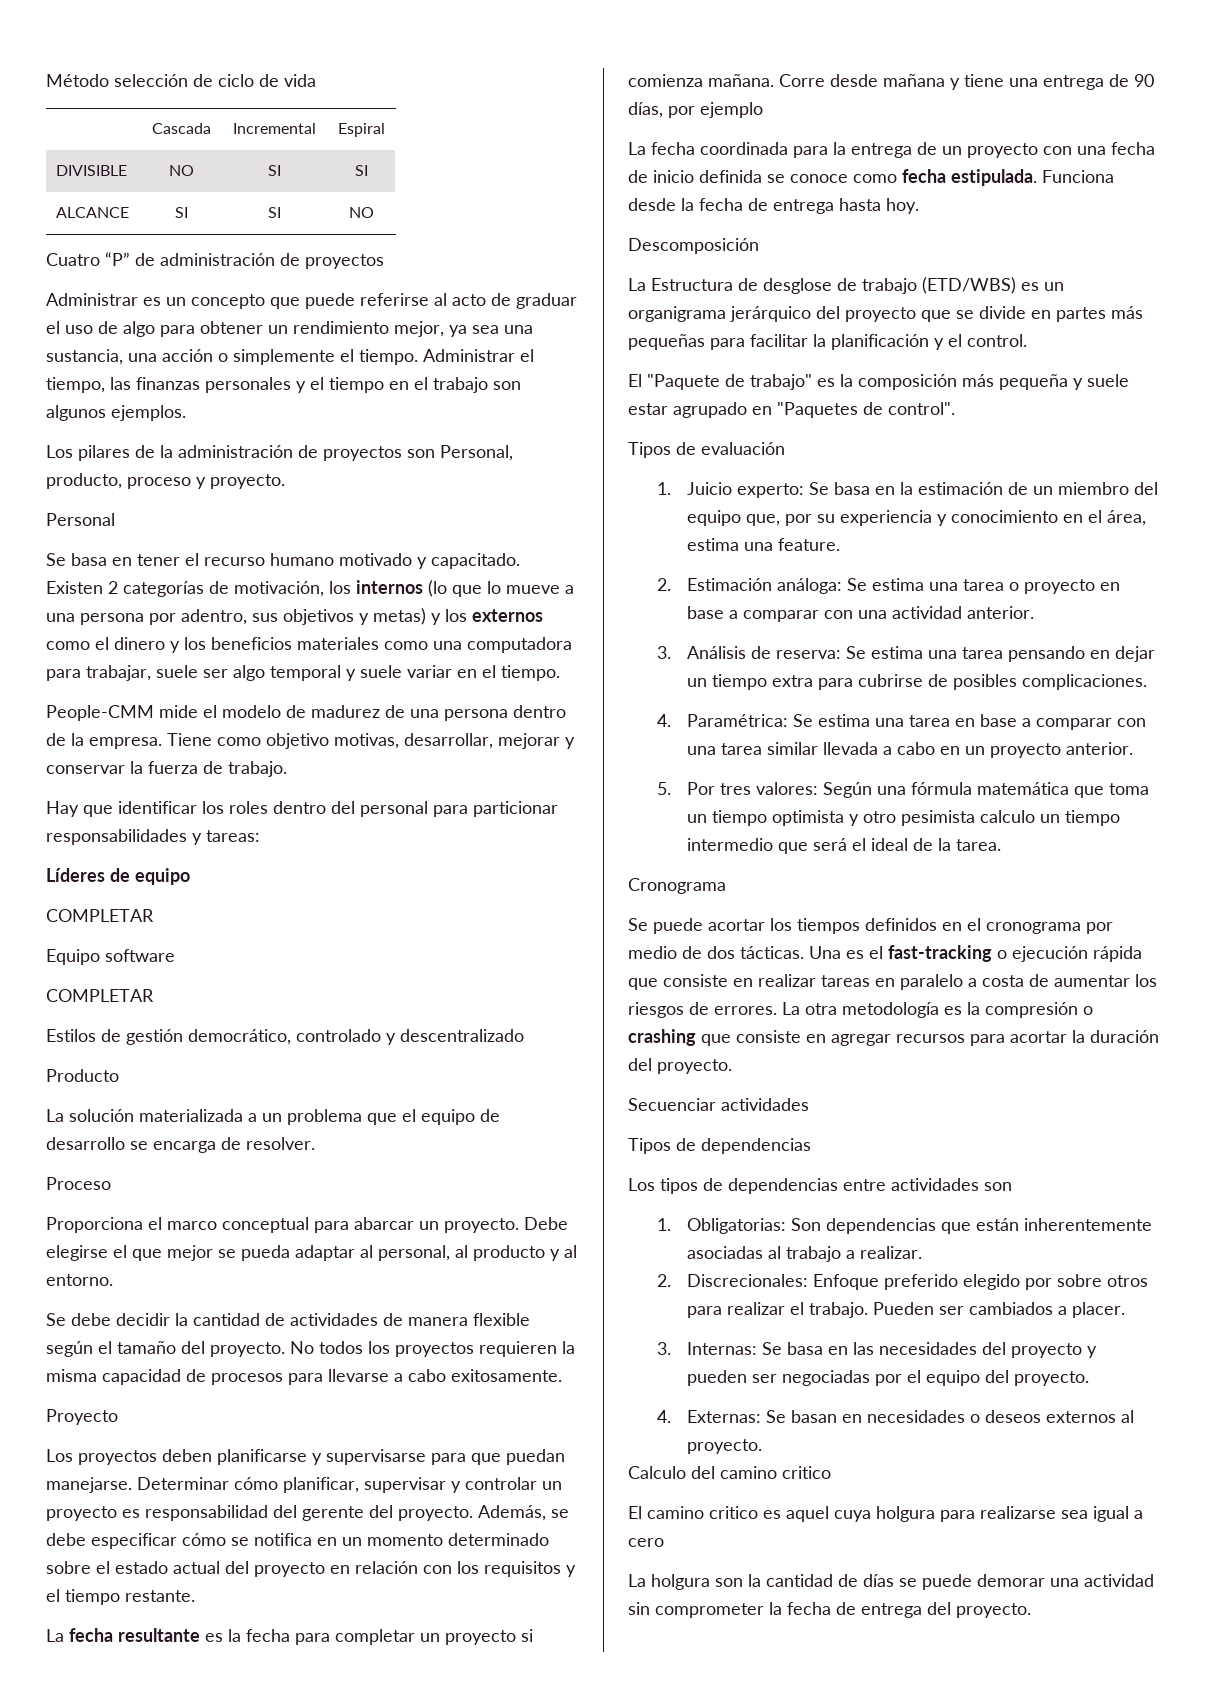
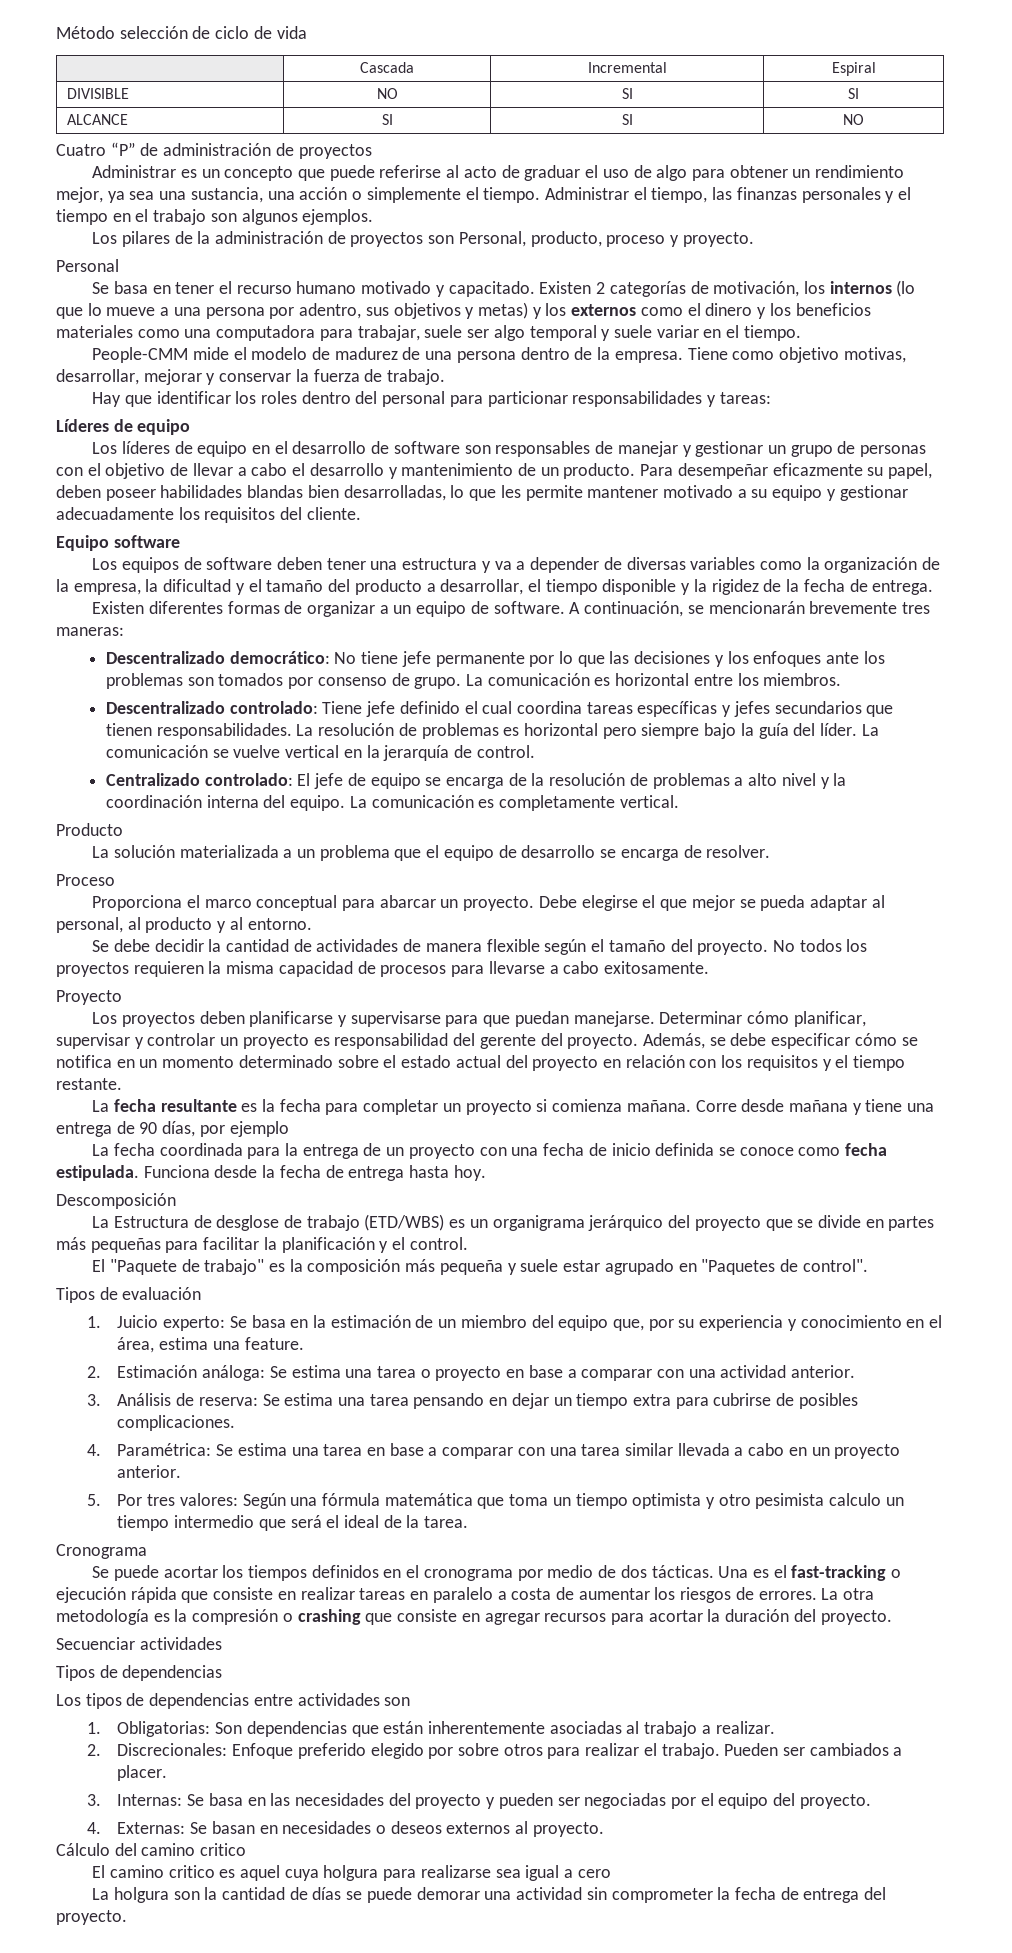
[46,909,154,922] [46,949,175,965] [46,989,154,1002] [46,1029,524,1045] COMPLETAR // Equipo software // COMPLETAR // Estilos de gestión democrático, controlado y descentralizado -> [92,441,927,457] [56,463,933,479] [56,485,908,501] [56,507,361,523] [56,535,180,551] [92,557,941,573] [56,579,934,595] [92,601,930,617] [56,627,124,636] [105,651,885,667] [105,673,842,689] [105,701,894,717] [105,723,879,739] [105,745,535,761] [105,773,847,789] [105,795,679,811] Los líderes de equipo en el desarrollo de software son responsables de manejar y gestionar un grupo de personas con el objetivo de llevar a cabo el desarrollo y mantenimiento de un producto. Para desempeñar eficazmente su papel, deben poseer habilidades blandas bien desarrolladas, lo que les permite mantener motivado a su equipo y gestionar adecuadamente los requisitos del cliente. // Equipo software // Los equipos de software deben tener una estructura y va a depender de diversas variables como la organización de la empresa, la dificultad y el tamaño del producto a desarrollar, el tiempo disponible y la rigidez de la fecha de entrega. // Existen diferentes formas de organizar a un equipo de software. A continuación, se mencionarán brevemente tres maneras: // Descentralizado democrático: No tiene jefe permanente por lo que las decisiones y los enfoques ante los problemas son tomados por consenso de grupo. La comunicación es horizontal entre los miembros. // Descentralizado controlado: Tiene jefe definido el cual coordina tareas específicas y jefes secundarios que tienen responsabilidades. La resolución de problemas es horizontal pero siempre bajo la guía del líder. La comunicación se vuelve vertical en la jerarquía de control. // Centralizado controlado: El jefe de equipo se encarga de la resolución de problemas a alto nivel y la coordinación interna del equipo. La comunicación es completamente vertical.
[628,1466,686,1479] Calculo -> [56,1843,110,1856] Cálculo

